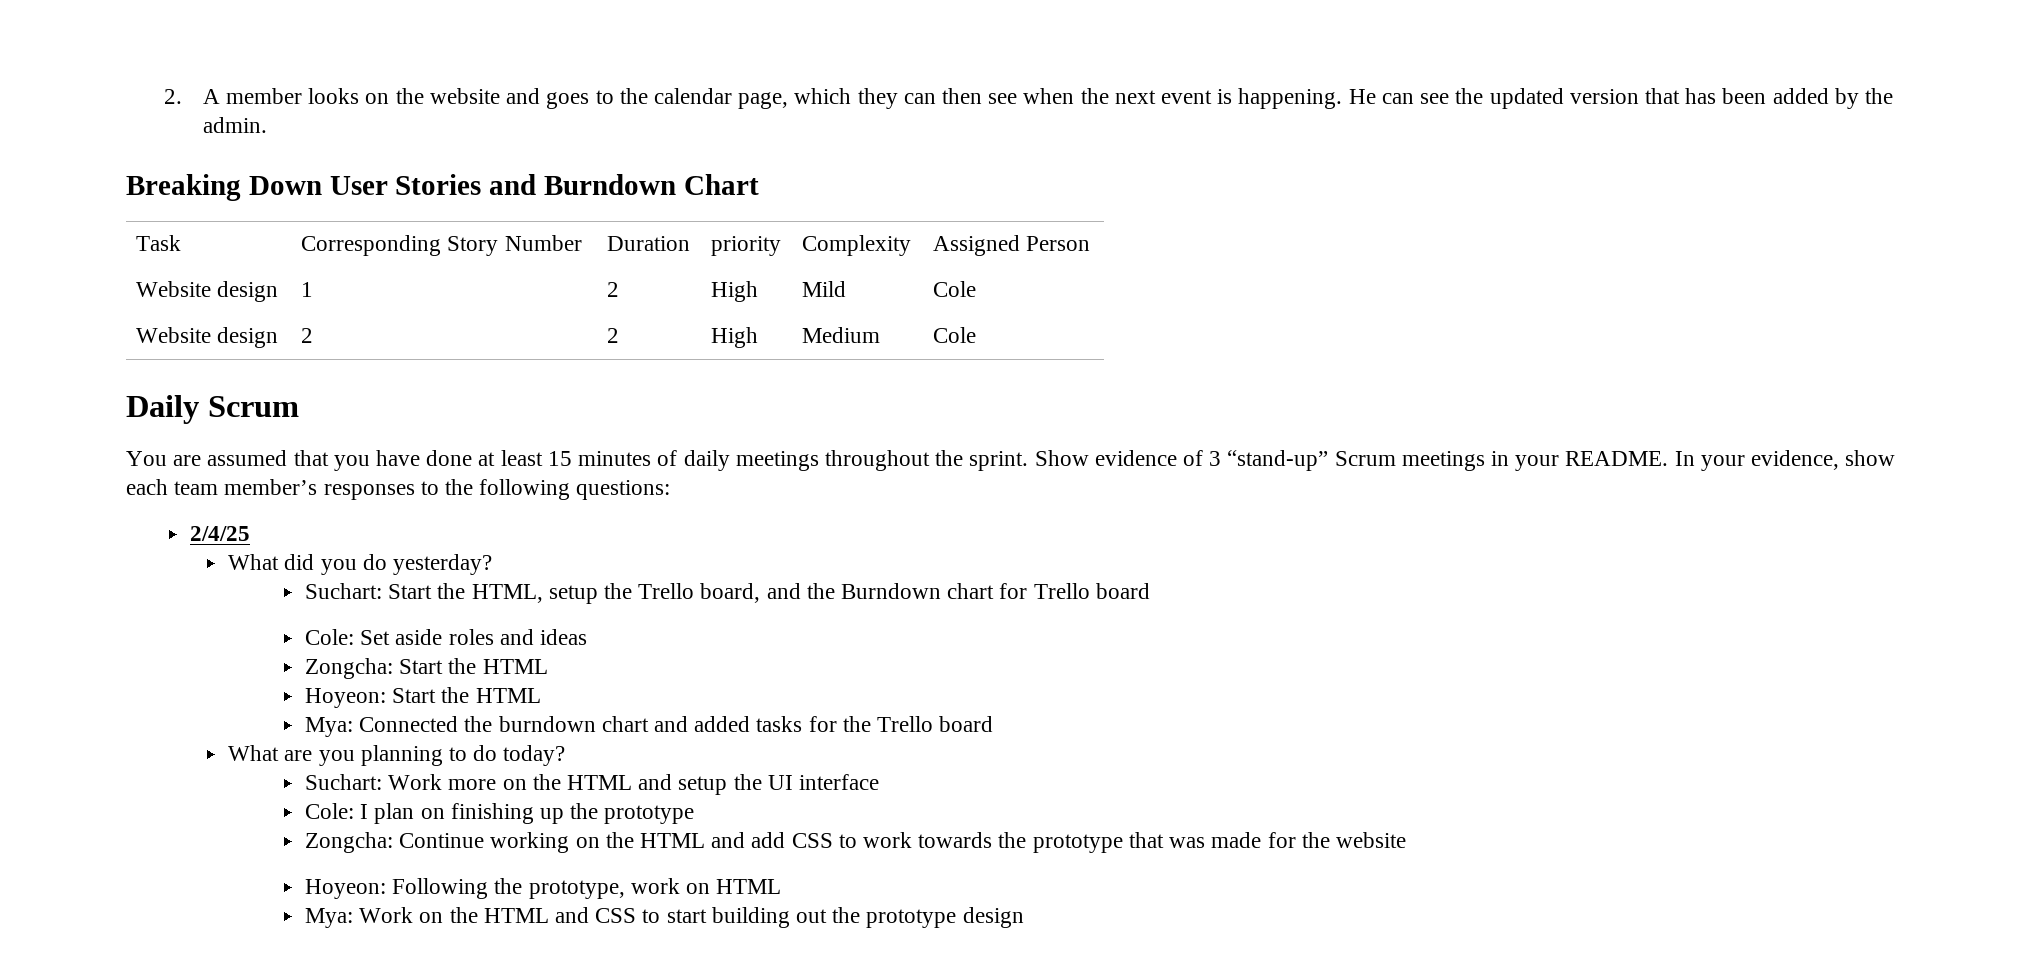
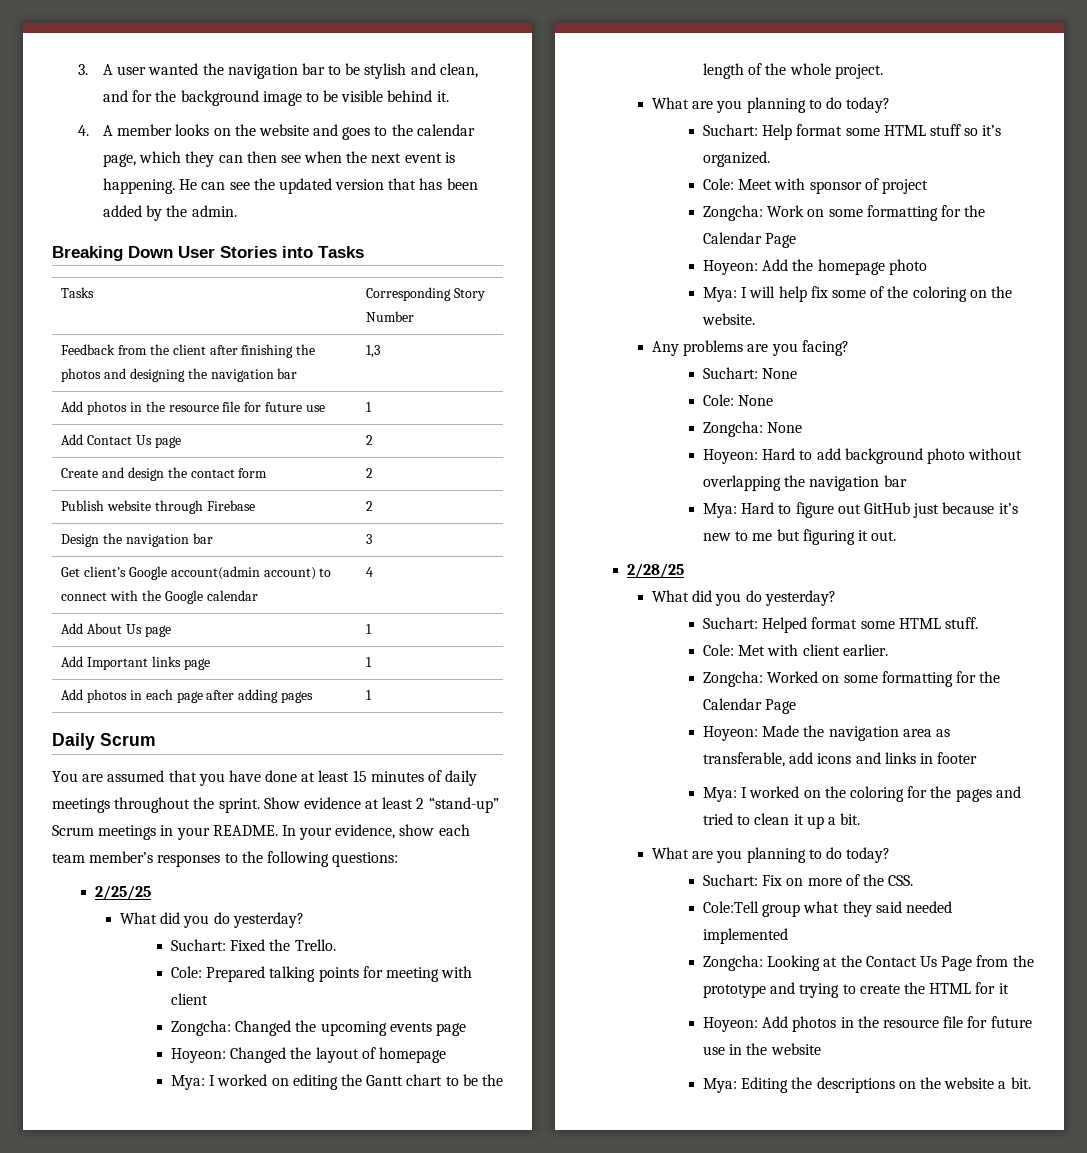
[164,89,183,104] 2. -> [77,63,478,79] [102,90,449,106] [77,125,89,136] 3. A user wanted the navigation bar to be stylish and clean, and for the background image to be visible behind it. // 4.
[489,174,759,195] [136,235,182,251] and Burndown Chart // Task -> [282,246,364,258] [61,287,95,298] into Tasks // Tasks
[607,236,691,251] [711,236,782,256] [802,235,912,256] [933,235,1091,256] [136,281,279,302] [301,282,314,297] [607,282,620,297] [711,281,759,302] [802,281,847,297] [933,281,977,297] [136,327,279,348] [301,328,314,343] [607,328,620,343] [711,327,759,348] [802,327,881,343] [933,327,977,343] | Duration | priority | Complexity | Assigned Person // Website design | 1 | 2 | High | Mild | Cole // Website design | 2 | 2 | High | Medium | Cole -> [61,344,316,358] [61,368,298,382] [366,345,381,358] [61,401,325,415] [366,402,373,412] [61,434,181,448] [366,435,374,445] [61,467,268,481] [366,468,374,478] [61,500,255,514] [366,501,374,511] [61,533,213,547] [366,534,373,544] [61,566,332,580] [61,590,258,604] [366,567,374,577] [61,623,171,637] [366,624,373,634] [61,656,210,670] [366,657,373,667] [61,689,313,703] [366,690,373,700] // Feedback from the client after finishing the photos and designing the navigation bar | 1,3 // Add photos in the resource file for future use | 1 // Add Contact Us page | 2 // Create and design the contact form | 2 // Publish website through Firebase | 2 // Design the navigation bar | 3 // Get client’s Google account(admin account) to connect with the Google calendar | 4 // Add About Us page | 1 // Add Important links page | 1 // Add photos in each page after adding pages | 1
[1182,450,1222,466] of 3 -> [365,797,425,809] at least 2
[189,526,250,541] [228,554,492,575] [304,583,1150,604] [304,629,587,645] [304,658,548,679] [304,687,541,708] [304,716,994,737] [228,745,566,766] [304,774,880,795] [304,803,695,824] [304,832,1406,853] [304,878,782,899] [304,907,1024,928] 2/4/25 // What did you do yesterday? // Suchart: Start the HTML, setup the Trello board, and the Burndown chart for Trello board // Cole: Set aside roles and ideas // Zongcha: Start the HTML // Hoyeon: Start the HTML // Mya: Connected the burndown chart and added tasks for the Trello board // What are you planning to do today? // Suchart: Work more on the HTML and setup the UI interface // Cole: I plan on finishing up the prototype // Zongcha: Continue working on the HTML and add CSS to work towards the prototype that was made for the website // Hoyeon: Following the prototype, work on HTML // Mya: Work on the HTML and CSS to start building out the prototype design -> [94,885,151,900] [120,912,304,928] [171,939,336,951] [171,966,473,982] [171,993,209,1005] [171,1020,466,1036] [171,1047,446,1063] [171,1074,503,1090] [703,63,883,79] [652,97,891,113] [703,124,1002,140] [703,151,771,167] [703,178,928,194] [703,205,986,221] [703,232,797,248] [703,259,927,275] [703,286,1012,302] [702,313,756,325] [652,340,849,356] [703,367,798,379] [703,394,774,406] [703,421,803,437] [703,448,1023,464] [703,475,907,491] [703,502,1018,518] [703,529,897,545] [626,563,684,578] [652,590,836,606] [703,617,978,633] [703,644,888,656] [703,671,1001,687] [703,698,797,714] [703,725,950,741] [703,752,978,767] [703,786,1021,802] [703,813,861,829] [652,847,891,863] [703,874,914,886] [703,901,952,917] [703,928,789,944] [703,955,1034,971] [703,982,1009,998] [703,1016,1032,1032] [703,1043,821,1055] [703,1077,1031,1093] 2/25/25 // What did you do yesterday? // Suchart: Fixed the Trello. // Cole: Prepared talking points for meeting with client // Zongcha: Changed the upcoming events page // Hoyeon: Changed the layout of homepage // Mya: I worked on editing the Gantt chart to be the length of the whole project. // What are you planning to do today? // Suchart: Help format some HTML stuff so it’s organized. // Cole: Meet with sponsor of project // Zongcha: Work on some formatting for the Calendar Page // Hoyeon: Add the homepage photo // Mya: I will help fix some of the coloring on the website. // Any problems are you facing? // Suchart: None // Cole: None // Zongcha: None // Hoyeon: Hard to add background photo without overlapping the navigation bar // Mya: Hard to figure out GitHub just because it’s new to me but figuring it out. // 2/28/25 // What did you do yesterday? // Suchart: Helped format some HTML stuff. // Cole: Met with client earlier. // Zongcha: Worked on some formatting for the Calendar Page // Hoyeon: Made the navigation area as transferable, add icons and links in footer // Mya: I worked on the coloring for the pages and tried to clean it up a bit. // What are you planning to do today? // Suchart: Fix on more of the CSS. // Cole:Tell group what they said needed implemented // Zongcha: Looking at the Contact Us Page from the prototype and trying to create the HTML for it // Hoyeon: Add photos in the resource file for future use in the website // Mya: Editing the descriptions on the website a bit.

